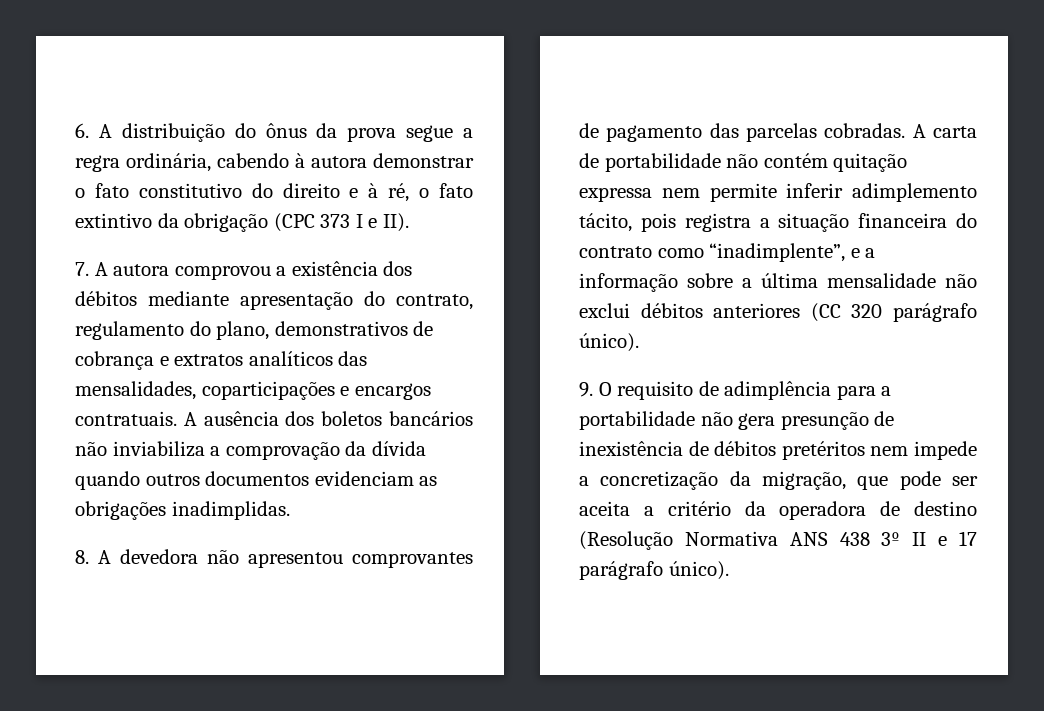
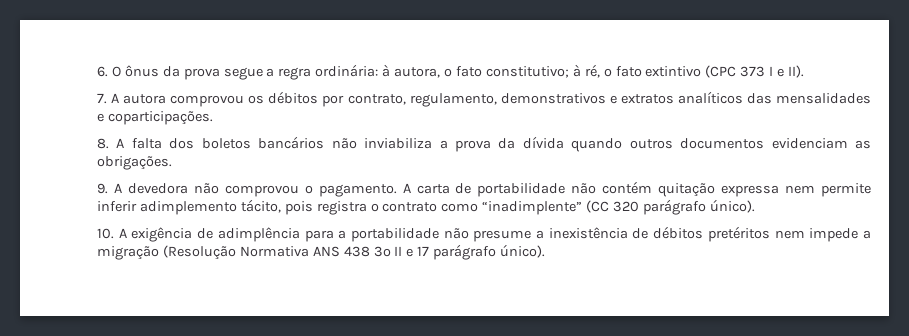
[98,123,256,142] A distribuição do -> [111,66,121,77] O
[126,153,474,172] [75,183,359,198] ordinária, cabendo à autora demonstrar o fato constitutivo do direito e -> [315,64,569,78] ordinária: à autora, o fato constitutivo;
[157,213,269,232] da obrigação -> (702, 71) none
[276,261,413,276] [75,291,473,310] [75,321,434,340] [75,351,368,370] [75,381,431,400] [75,411,279,426] a existência dos débitos mediante apresentação do contrato, regulamento do plano, demonstrativos de cobrança e extratos analíticos das mensalidades, coparticipações e encargos contratuais. A ausência -> [248,91,871,107] [97,111,213,125] [97,138,162,149] os débitos por contrato, regulamento, demonstrativos e extratos analíticos das mensalidades e coparticipações. // 8. A falta
[225,441,340,460] comprovação -> [454,140,491,152] prova
[75,501,290,520] [75,549,473,568] [579,123,906,142] obrigações inadimplidas. // 8. A devedora não apresentou comprovantes de pagamento das parcelas cobradas. -> [97,156,172,170] [97,183,397,197] obrigações. // 9. A devedora não comprovou o pagamento.
[759,213,977,232] [579,243,876,262] [579,273,977,292] [579,303,801,318] a situação financeira do contrato como “inadimplente”, e a informação sobre a última mensalidade não exclui débitos anteriores -> [370,201,583,215] o contrato como “inadimplente”
[579,381,694,400] 9. O requisito -> [97,227,193,242] 10. A exigência
[738,411,895,430] gera presunção de -> [473,230,545,242] presume a
[600,471,978,490] [579,501,977,520] concretização da migração, que pode ser aceita a critério da operadora de destino -> [97,246,159,260] migração

